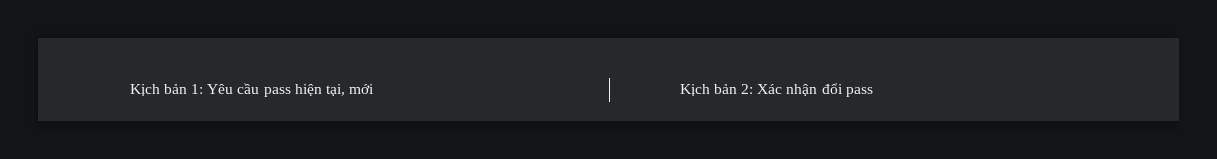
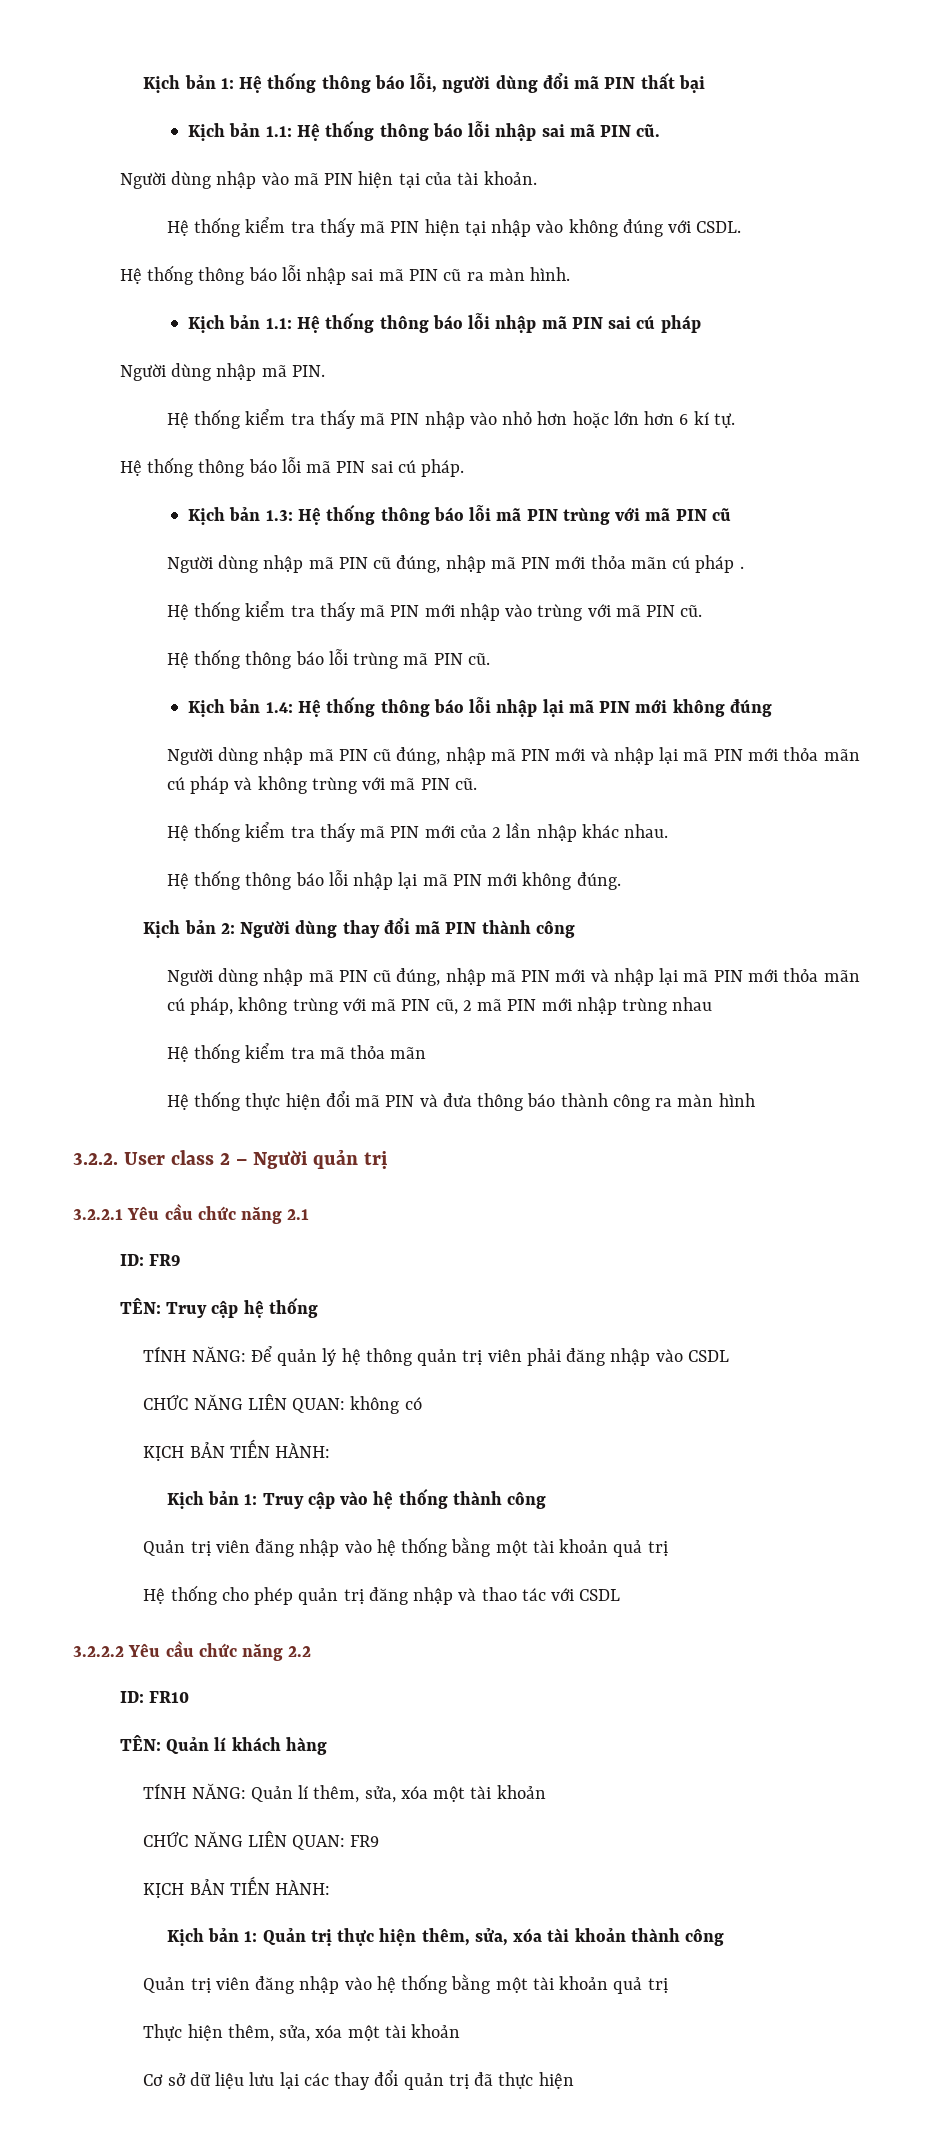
[129,83,375,97] [679,83,873,97] Kịch bản 1: Yêu cầu pass hiện tại, mới // Kịch bản 2: Xác nhận đổi pass -> [143,73,706,93] [188,121,661,141] [119,171,537,189] [166,217,742,237] [119,265,571,285] [188,313,701,333] [119,363,325,381] [166,409,735,429] [119,457,465,477] [188,505,731,525] [166,555,744,573] [166,601,703,621] [166,649,490,669] [188,697,772,717] [166,747,860,765] [166,776,477,794] [166,822,669,842] [166,870,621,890] [143,918,575,938] [166,968,860,986] [166,997,713,1015] [166,1043,427,1063] [166,1091,755,1111] [73,1149,387,1169] [73,1204,310,1224] [119,1254,182,1266] [119,1298,318,1318] [143,1346,730,1366] [143,1394,422,1414] [143,1439,331,1461] [166,1489,547,1509] [143,1537,668,1557] [143,1585,621,1605] [73,1641,312,1661] [119,1691,190,1703] [119,1735,327,1755] [143,1783,546,1803] [143,1831,380,1850] [143,1876,331,1898] [166,1928,725,1946] [143,1974,668,1994] [143,2024,461,2042] [143,2070,574,2090] Kịch bản 1: Hệ thống thông báo lỗi, người dùng đổi mã PIN thất bại // Kịch bản 1.1: Hệ thống thông báo lỗi nhập sai mã PIN cũ. // Người dùng nhập vào mã PIN hiện tại của tài khoản. // Hệ thống kiểm tra thấy mã PIN hiện tại nhập vào không đúng với CSDL. // Hệ thống thông báo lỗi nhập sai mã PIN cũ ra màn hình. // Kịch bản 1.1: Hệ thống thông báo lỗi nhập mã PIN sai cú pháp // Người dùng nhập mã PIN. // Hệ thống kiểm tra thấy mã PIN nhập vào nhỏ hơn hoặc lớn hơn 6 kí tự. // Hệ thống thông báo lỗi mã PIN sai cú pháp. // Kịch bản 1.3: Hệ thống thông báo lỗi mã PIN trùng với mã PIN cũ // Người dùng nhập mã PIN cũ đúng, nhập mã PIN mới thỏa mãn cú pháp . // Hệ thống kiểm tra thấy mã PIN mới nhập vào trùng với mã PIN cũ. // Hệ thống thông báo lỗi trùng mã PIN cũ. // Kịch bản 1.4: Hệ thống thông báo lỗi nhập lại mã PIN mới không đúng // Người dùng nhập mã PIN cũ đúng, nhập mã PIN mới và nhập lại mã PIN mới thỏa mãn cú pháp và không trùng với mã PIN cũ. // Hệ thống kiểm tra thấy mã PIN mới của 2 lần nhập khác nhau. // Hệ thống thông báo lỗi nhập lại mã PIN mới không đúng. // Kịch bản 2: Người dùng thay đổi mã PIN thành công // Người dùng nhập mã PIN cũ đúng, nhập mã PIN mới và nhập lại mã PIN mới thỏa mãn cú pháp, không trùng với mã PIN cũ, 2 mã PIN mới nhập trùng nhau // Hệ thống kiểm tra mã thỏa mãn // Hệ thống thực hiện đổi mã PIN và đưa thông báo thành công ra màn hình // 3.2.2. User class 2 – Người quản trị // 3.2.2.1 Yêu cầu chức năng 2.1 // ID: FR9 // TÊN: Truy cập hệ thống // TÍNH NĂNG: Để quản lý hệ thông quản trị viên phải đăng nhập vào CSDL // CHỨC NĂNG LIÊN QUAN: không có // KỊCH BẢN TIẾN HÀNH: // Kịch bản 1: Truy cập vào hệ thống thành công // Quản trị viên đăng nhập vào hệ thống bằng một tài khoản quả trị // Hệ thống cho phép quản trị đăng nhập và thao tác với CSDL // 3.2.2.2 Yêu cầu chức năng 2.2 // ID: FR10 // TÊN: Quản lí khách hàng // TÍNH NĂNG: Quản lí thêm, sửa, xóa một tài khoản // CHỨC NĂNG LIÊN QUAN: FR9 // KỊCH BẢN TIẾN HÀNH: // Kịch bản 1: Quản trị thực hiện thêm, sửa, xóa tài khoản thành công // Quản trị viên đăng nhập vào hệ thống bằng một tài khoản quả trị // Thực hiện thêm, sửa, xóa một tài khoản // Cơ sở dữ liệu lưu lại các thay đổi quản trị đã thực hiện

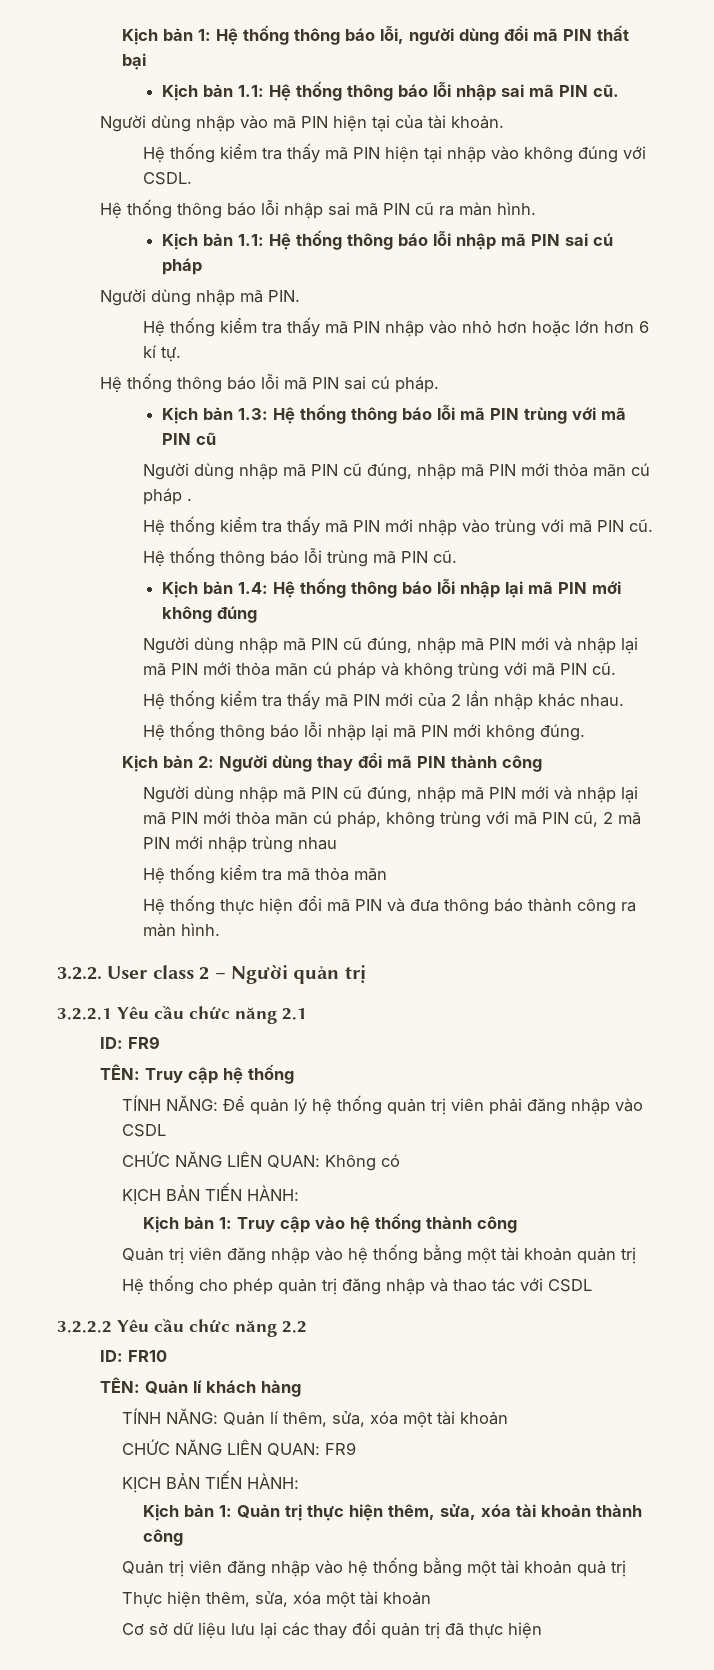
[718,1093,755,1107] hình -> [181,923,221,936] hình.
[365,1348,412,1366] thông -> [336,1095,382,1115] thống
[350,1396,400,1414] không -> [324,1154,376,1171] Không
[613,1540,643,1557] quả -> [576,1248,616,1264] quản

